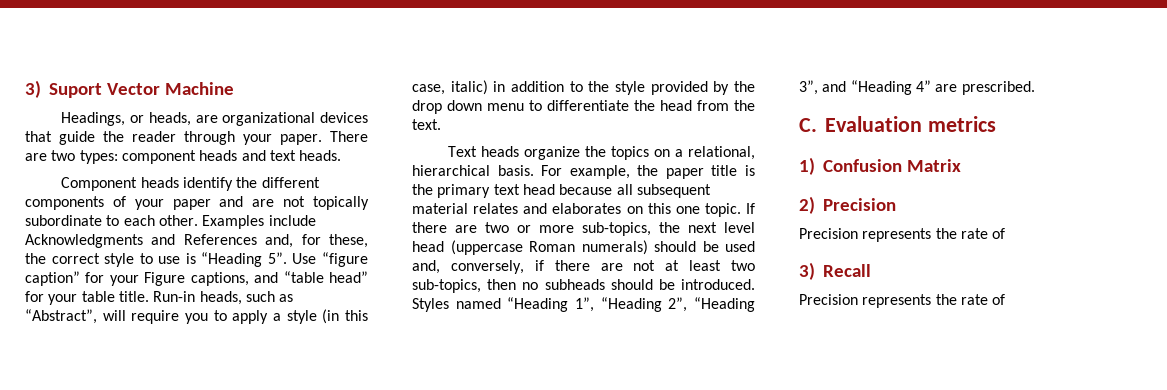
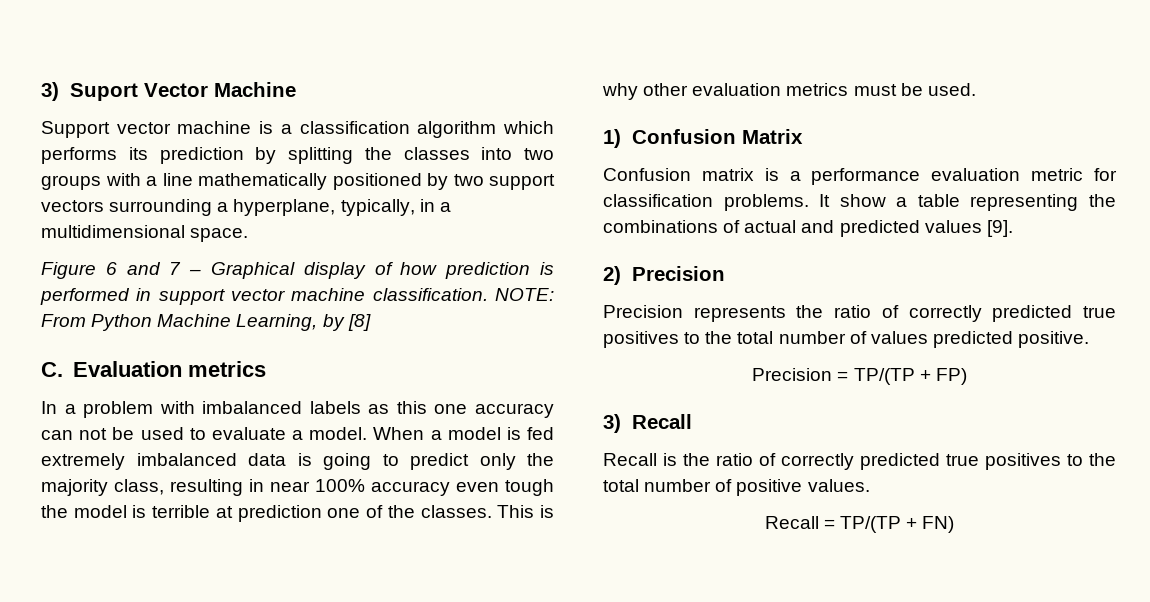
[61,112,368,126] [25,131,368,145] [25,150,342,164] [61,177,320,191] [25,196,369,210] [25,215,316,229] [25,234,368,248] [25,252,368,267] [25,271,368,286] [25,291,294,305] [25,309,368,324] [412,80,755,95] [412,100,755,114] [412,119,441,130] [448,146,755,160] [412,165,755,179] [412,184,711,198] [412,203,755,217] [412,222,755,236] [412,240,755,255] [412,260,755,274] [412,279,755,293] [412,297,755,312] [799,80,1035,95] [799,116,996,132] [799,157,961,175] Headings, or heads, are organizational devices that guide the reader through your paper. There are two types: component heads and text heads. // Component heads identify the different components of your paper and are not topically subordinate to each other. Examples include Acknowledgments and References and, for these, the correct style to use is “Heading 5”. Use “figure caption” for your Figure captions, and “table head” for your table title. Run-in heads, such as “Abstract”, will require you to apply a style (in this case, italic) in addition to the style provided by the drop down menu to differentiate the head from the text. // Text heads organize the topics on a relational, hierarchical basis. For example, the paper title is the primary text head because all subsequent material relates and elaborates on this one topic. If there are two or more sub-topics, the next level head (uppercase Roman numerals) should be used and, conversely, if there are not at least two sub-topics, then no subheads should be introduced. Styles named “Heading 1”, “Heading 2”, “Heading 3”, and “Heading 4” are prescribed. // C. Evaluation metrics // 1) Confusion Matrix -> [41,121,554,138] [41,147,554,164] [41,173,555,190] [41,199,451,216] [41,225,249,242] [41,262,554,279] [40,288,554,305] [41,314,371,331] [41,361,266,377] [41,401,554,418] [41,427,555,440] [41,453,554,470] [41,479,554,496] [41,505,555,522] [602,83,976,100] [603,129,803,148] [603,168,1117,185] [603,194,1116,211] [603,220,1013,237] Support vector machine is a classification algorithm which performs its prediction by splitting the classes into two groups with a line mathematically positioned by two support vectors surrounding a hyperplane, typically, in a multidimensional space. // Figure 6 and 7 – Graphical display of how prediction is performed in support vector machine classification. NOTE: From Python Machine Learning, by [8] // C. Evaluation metrics // In a problem with imbalanced labels as this one accuracy can not be used to evaluate a model. When a model is fed extremely imbalanced data is going to predict only the majority class, resulting in near 100% accuracy even tough the model is terrible at prediction one of the classes. This is why other evaluation metrics must be used. // 1) Confusion Matrix // Confusion matrix is a performance evaluation metric for classification problems. It show a table representing the combinations of actual and predicted values [9].
[960,228,1006,239] [799,262,871,280] [799,294,1006,308] rate of // 3) Recall // Precision represents the rate of -> [834,305,1116,322] [603,331,1090,348] [752,368,967,385] [603,414,692,433] [603,453,1116,470] [603,479,870,496] [764,516,955,533] ratio of correctly predicted true positives to the total number of values predicted positive. // Precision = TP/(TP + FP) // 3) Recall // Recall is the ratio of correctly predicted true positives to the total number of positive values. // Recall = TP/(TP + FN)

